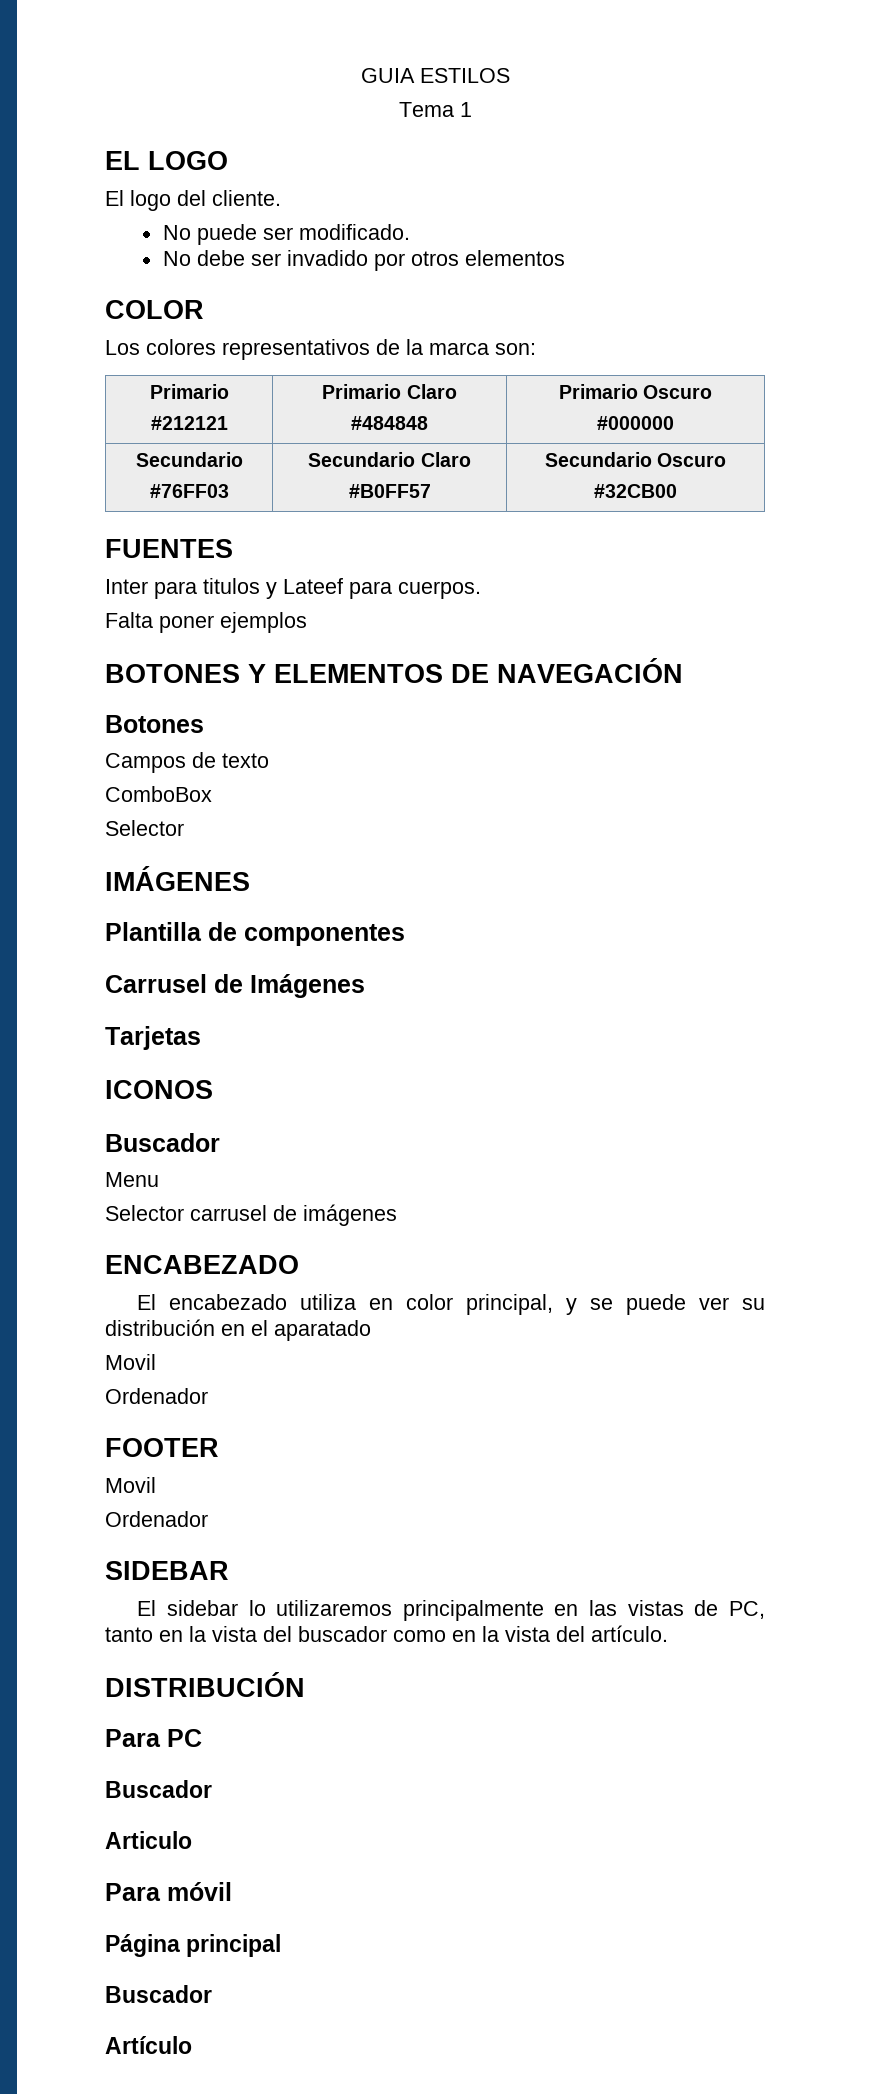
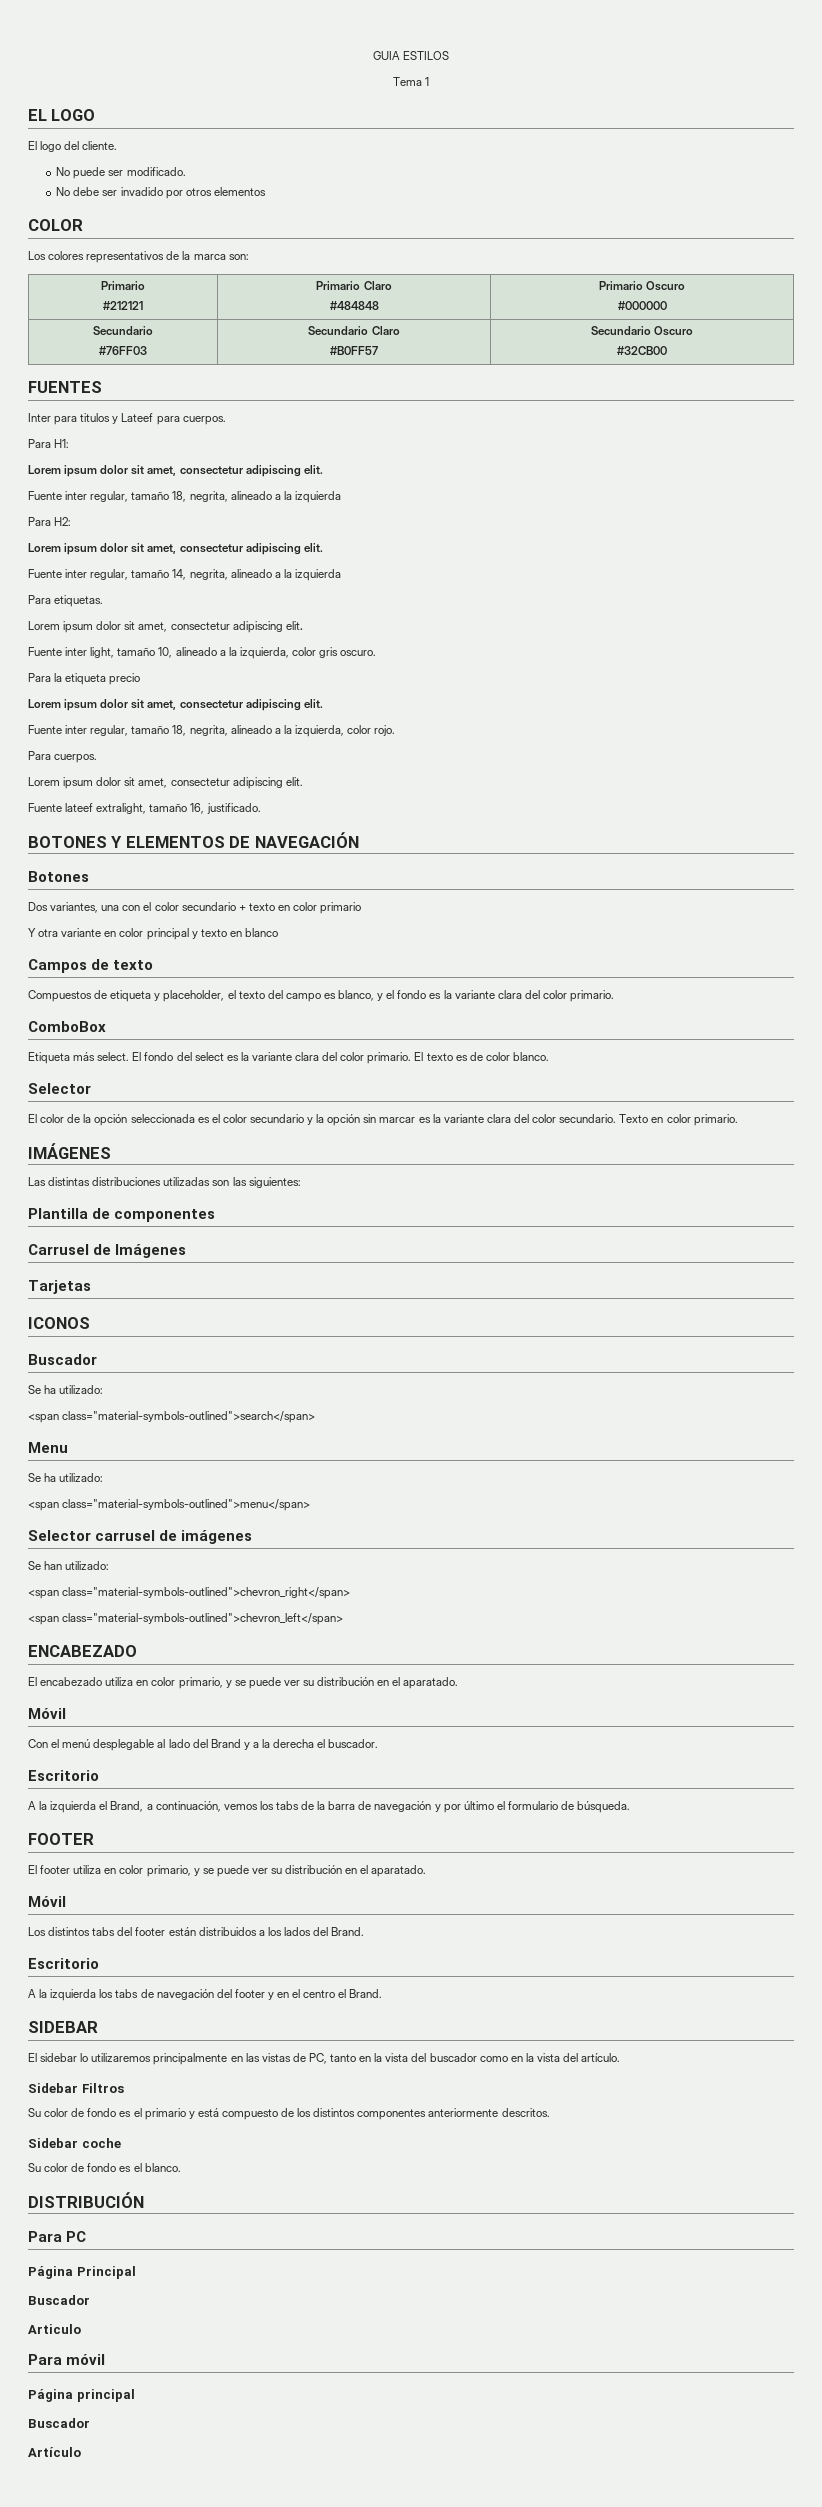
[105,612,307,633] Falta poner ejemplos -> [28,439,70,448] [28,465,323,477] [28,491,341,503] [28,517,72,526] [28,543,323,555] [28,569,341,581] [28,595,104,607] [28,621,303,633] [28,647,377,659] [28,673,141,685] [28,699,323,711] [28,725,396,737] [28,751,98,763] [28,777,303,789] [28,803,261,814] Para H1: // Lorem ipsum dolor sit amet, consectetur adipiscing elit. // Fuente inter regular, tamaño 18, negrita, alineado a la izquierda // Para H2: // Lorem ipsum dolor sit amet, consectetur adipiscing elit. // Fuente inter regular, tamaño 14, negrita, alineado a la izquierda // Para etiquetas. // Lorem ipsum dolor sit amet, consectetur adipiscing elit. // Fuente inter light, tamaño 10, alineado a la izquierda, color gris oscuro. // Para la etiqueta precio // Lorem ipsum dolor sit amet, consectetur adipiscing elit. // Fuente inter regular, tamaño 18, negrita, alineado a la izquierda, color rojo. // Para cuerpos. // Lorem ipsum dolor sit amet, consectetur adipiscing elit. // Fuente lateef extralight, tamaño 16, justificado.
[105,752,269,773] [105,786,212,802] [105,820,184,836] [105,866,250,891] Campos de texto // ComboBox // Selector // IMÁGENES -> [28,902,362,914] [28,928,278,940] [28,959,154,973] [28,990,615,1002] [28,1021,106,1032] [28,1052,549,1064] [28,1083,91,1094] [28,1114,738,1126] [28,1143,111,1159] [28,1177,301,1188] Dos variantes, una con el color secundario + texto en color primario // Y otra variante en color principal y texto en blanco // Campos de texto // Compuestos de etiqueta y placeholder, el texto del campo es blanco, y el fondo es la variante clara del color primario. // ComboBox // Etiqueta más select. El fondo del select es la variante clara del color primario. El texto es de color blanco. // Selector // El color de la opción seleccionada es el color secundario y la opción sin marcar es la variante clara del color secundario. Texto en color primario. // IMÁGENES // Las distintas distribuciones utilizadas son las siguientes:
[105,1172,159,1187] [105,1204,397,1226] Menu // Selector carrusel de imágenes -> [28,1385,104,1394] [28,1411,316,1423] [28,1442,68,1453] [28,1473,104,1482] [28,1499,311,1511] [28,1530,253,1544] [28,1561,110,1570] [28,1587,351,1599] [28,1613,344,1625] Se ha utilizado: // <span class="material-symbols-outlined">search</span> // Menu // Se ha utilizado: // <span class="material-symbols-outlined">menu</span> // Selector carrusel de imágenes // Se han utilizado: // <span class="material-symbols-outlined">chevron_right</span> // <span class="material-symbols-outlined">chevron_left</span>
[466,1294,765,1315] [105,1319,371,1341] [105,1354,156,1370] [105,1388,208,1404] [105,1438,219,1457] [105,1477,156,1493] [105,1511,208,1527] principal, y se puede ver su distribución en el aparatado // Movil // Ordenador // FOOTER // Movil // Ordenador -> [178,1677,459,1689] [28,1708,66,1719] [28,1739,379,1751] [28,1770,99,1781] [28,1801,631,1813] [28,1833,94,1845] [28,1865,427,1877] [28,1896,66,1907] [28,1927,365,1936] [28,1958,99,1969] [28,1989,383,2001] primario, y se puede ver su distribución en el aparatado. // Móvil // Con el menú desplegable al lado del Brand y a la derecha el buscador. // Escritorio // A la izquierda el Brand, a continuación, vemos los tabs de la barra de navegación y por último el formulario de búsqueda. // FOOTER // El footer utiliza en color primario, y se puede ver su distribución en el aparatado. // Móvil // Los distintos tabs del footer están distribuidos a los lados del Brand. // Escritorio // A la izquierda los tabs de navegación del footer y en el centro el Brand.
(668, 1633) none -> [28,2083,124,2093] [28,2108,550,2120] [28,2138,121,2148] [28,2163,181,2172] // Sidebar Filtros // Su color de fondo es el primario y está compuesto de los distintos componentes anteriormente descritos. // Sidebar coche // Su color de fondo es el blanco.
(202, 1738) none -> [28,2266,136,2279] // Página Principal

